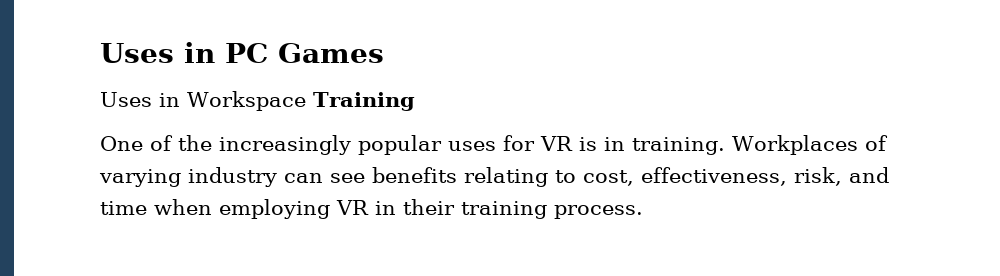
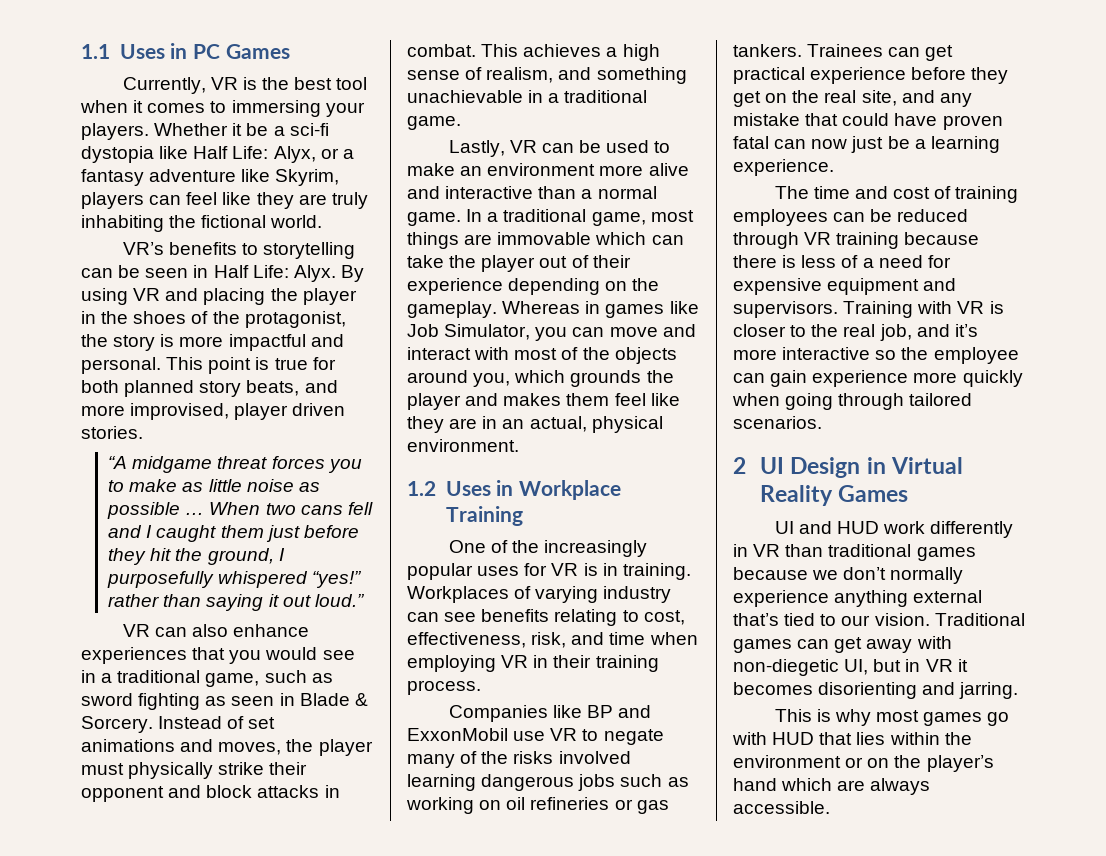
(100, 53) none -> [81,44,110,59] 1.1
[100,91,306,111] Uses in Workspace -> [122,77,368,94] [80,100,365,117] [81,123,329,140] [81,146,354,163] [81,169,340,186] [81,192,368,209] [81,215,323,232] [122,242,356,259] [81,265,364,282] [81,288,357,305] [81,311,346,328] [81,334,344,351] [81,357,336,374] [81,380,338,397] [81,403,346,420] [81,426,143,439] [108,456,362,473] [108,479,320,492] [107,502,373,519] [108,525,359,542] [108,548,285,565] [107,571,363,588] [108,594,365,611] [122,624,310,637] [81,647,355,664] [81,670,333,687] [81,693,368,710] [81,716,276,733] [81,739,373,756] [81,762,308,779] [81,785,340,802] [407,44,660,61] [407,67,687,84] [407,90,648,103] [407,116,461,130] [448,140,671,157] [407,163,689,176] [407,186,657,199] [407,209,694,226] [407,232,684,249] [407,255,631,272] [407,278,660,295] [407,301,699,318] [407,324,696,341] [407,347,677,364] [407,370,674,387] [407,393,680,410] [407,416,663,433] [407,439,519,452] [407,480,621,500] Currently, VR is the best tool when it comes to immersing your players. Whether it be a sci-fi dystopia like Half Life: Alyx, or a fantasy adventure like Skyrim, players can feel like they are truly inhabiting the fictional world. // VR’s benefits to storytelling can be seen in Half Life: Alyx. By using VR and placing the player in the shoes of the protagonist, the story is more impactful and personal. This point is true for both planned story beats, and more improvised, player driven stories. // “A midgame threat forces you to make as little noise as possible … When two cans fell and I caught them just before they hit the ground, I purposefully whispered “yes!” rather than saying it out loud.” // VR can also enhance experiences that you would see in a traditional game, such as sword fighting as seen in Blade & Sorcery. Instead of set animations and moves, the player must physically strike their opponent and block attacks in combat. This achieves a high sense of realism, and something unachievable in a traditional game. // Lastly, VR can be used to make an environment more alive and interactive than a normal game. In a traditional game, most things are immovable which can take the player out of their experience depending on the gameplay. Whereas in games like Job Simulator, you can move and interact with most of the objects around you, which grounds the player and makes them feel like they are in an actual, physical environment. // 1.2 Uses in Workplace
(643, 212) none -> [448,705,652,722] [407,728,664,745] [407,751,631,768] [407,774,689,791] [406,797,669,814] [733,44,954,61] [733,67,1009,84] [733,90,972,107] [733,113,1003,130] [733,136,1000,153] [733,159,834,176] [774,186,1019,203] [733,209,969,226] [733,232,980,249] [733,255,951,268] [733,278,957,295] [733,301,1004,318] [733,324,978,341] [733,347,1019,364] [733,370,1023,387] [732,393,973,410] [733,416,822,429] [733,457,963,478] [760,485,909,506] [774,521,1014,538] [733,544,976,561] [733,567,964,584] [733,590,983,607] [733,613,1025,626] [733,636,952,653] [733,659,968,676] [733,682,1019,699] [774,709,1010,726] [732,732,972,745] [733,755,994,772] [733,778,931,795] [733,801,830,814] // Companies like BP and ExxonMobil use VR to negate many of the risks involved learning dangerous jobs such as working on oil refineries or gas tankers. Trainees can get practical experience before they get on the real site, and any mistake that could have proven fatal can now just be a learning experience. // The time and cost of training employees can be reduced through VR training because there is less of a need for expensive equipment and supervisors. Training with VR is closer to the real job, and it’s more interactive so the employee can gain experience more quickly when going through tailored scenarios. // 2 UI Design in Virtual Reality Games // UI and HUD work differently in VR than traditional games because we don’t normally experience anything external that’s tied to our vision. Traditional games can get away with non-diegetic UI, but in VR it becomes disorienting and jarring. // This is why most games go with HUD that lies within the environment or on the player’s hand which are always accessible.

